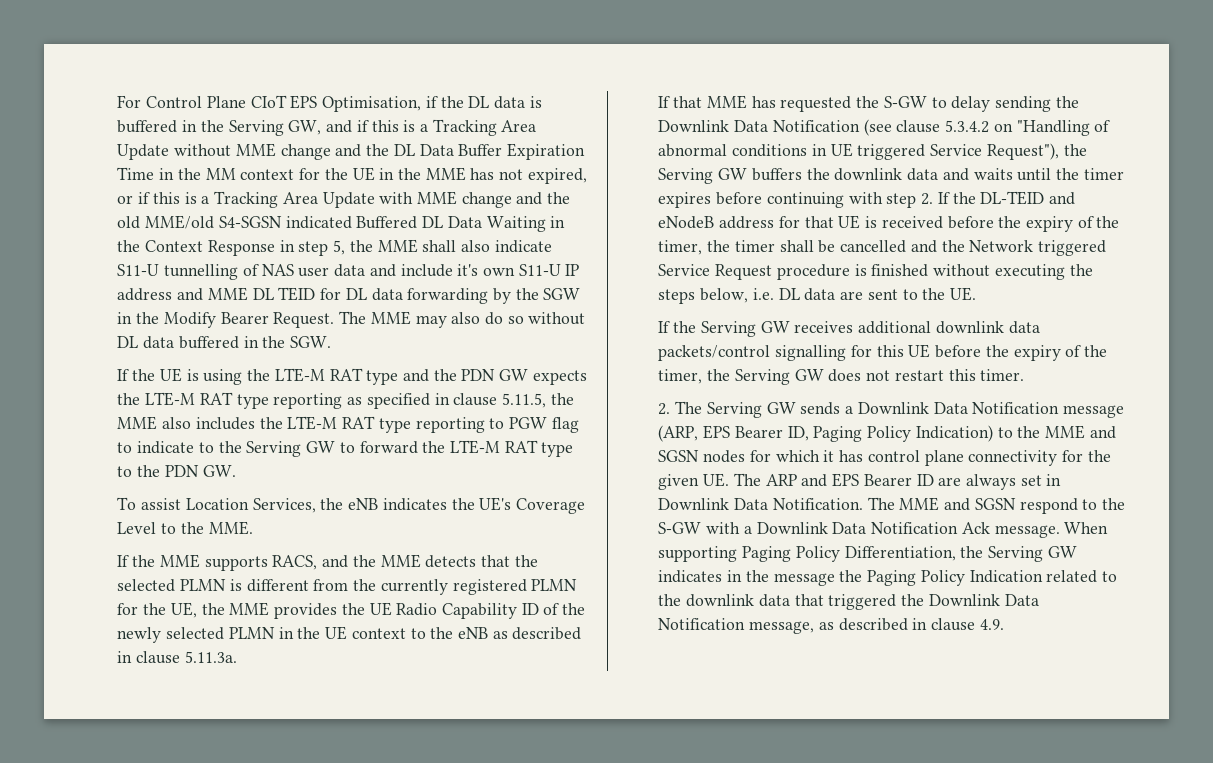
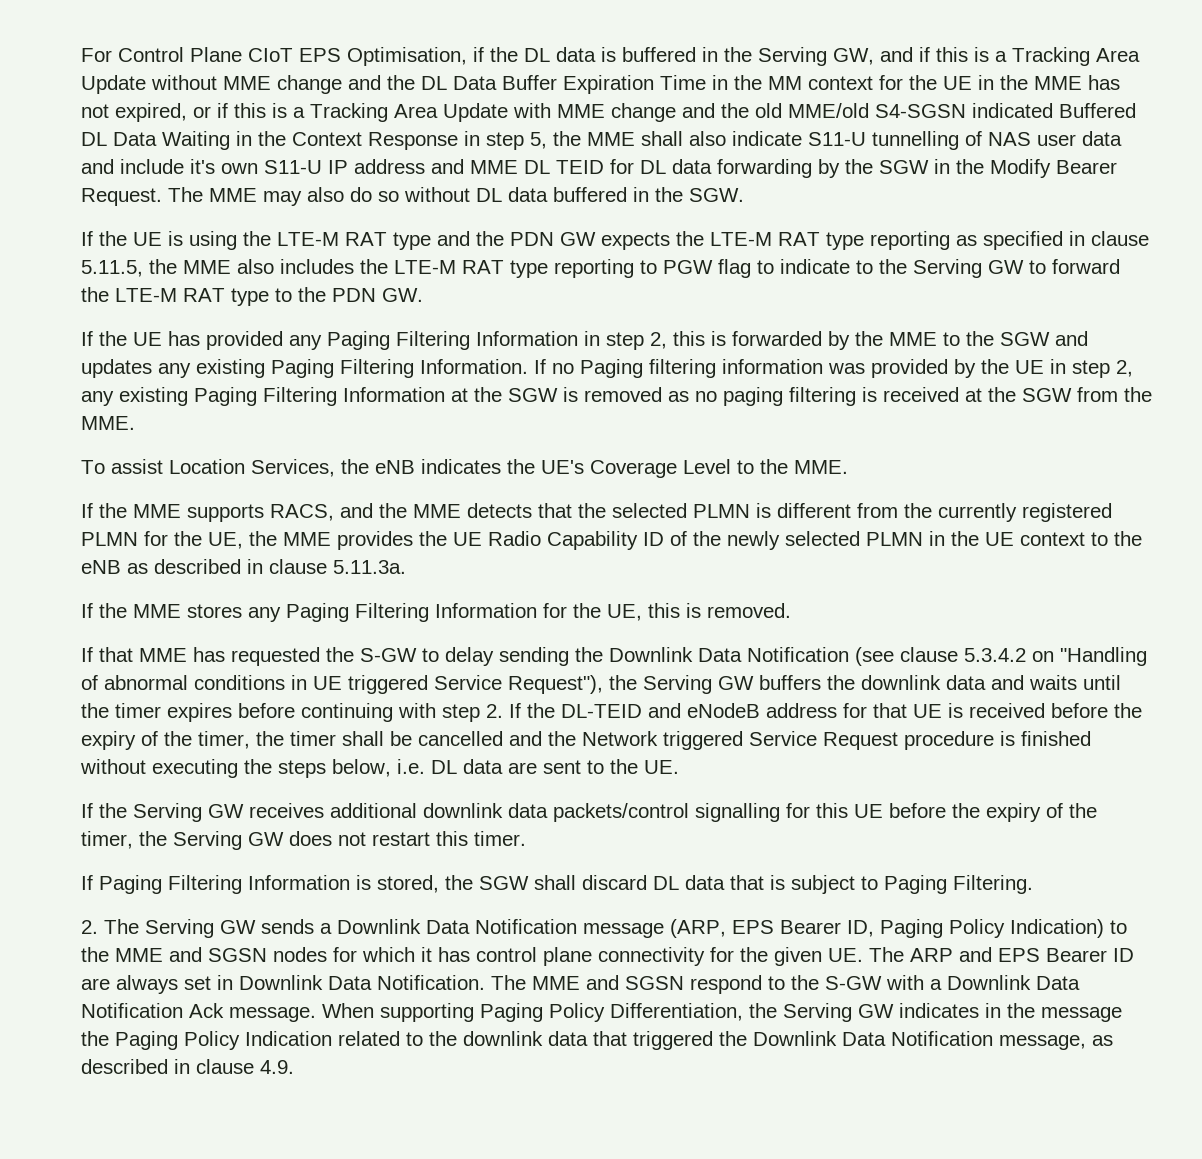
(236, 471) none -> [80,331,1088,350] [80,359,1133,378] [80,387,1152,406] [80,416,135,430] // If the UE has provided any Paging Filtering Information in step 2, this is forwarded by the MME to the SGW and updates any existing Paging Filtering Information. If no Paging filtering information was provided by the UE in step 2, any existing Paging Filtering Information at the SGW is removed as no paging filtering is received at the SGW from the MME.
(237, 657) none -> [80,603,791,622] // If the MME stores any Paging Filtering Information for the UE, this is removed.
(1025, 375) none -> [80,875,1033,894] // If Paging Filtering Information is stored, the SGW shall discard DL data that is subject to Paging Filtering.

